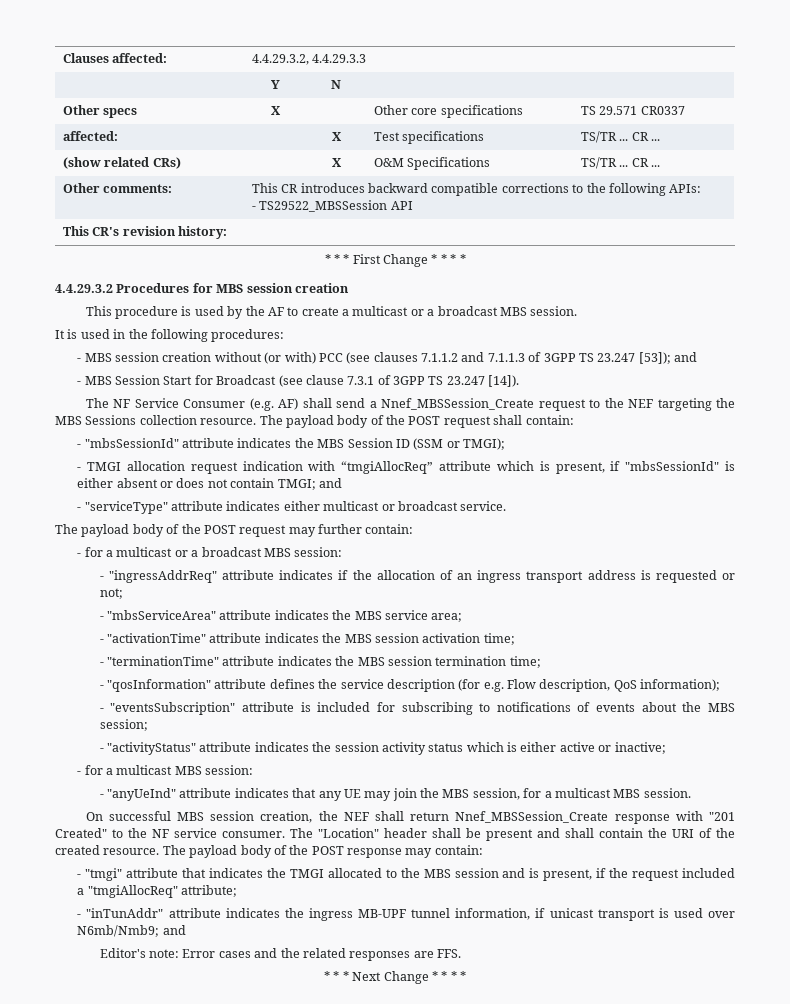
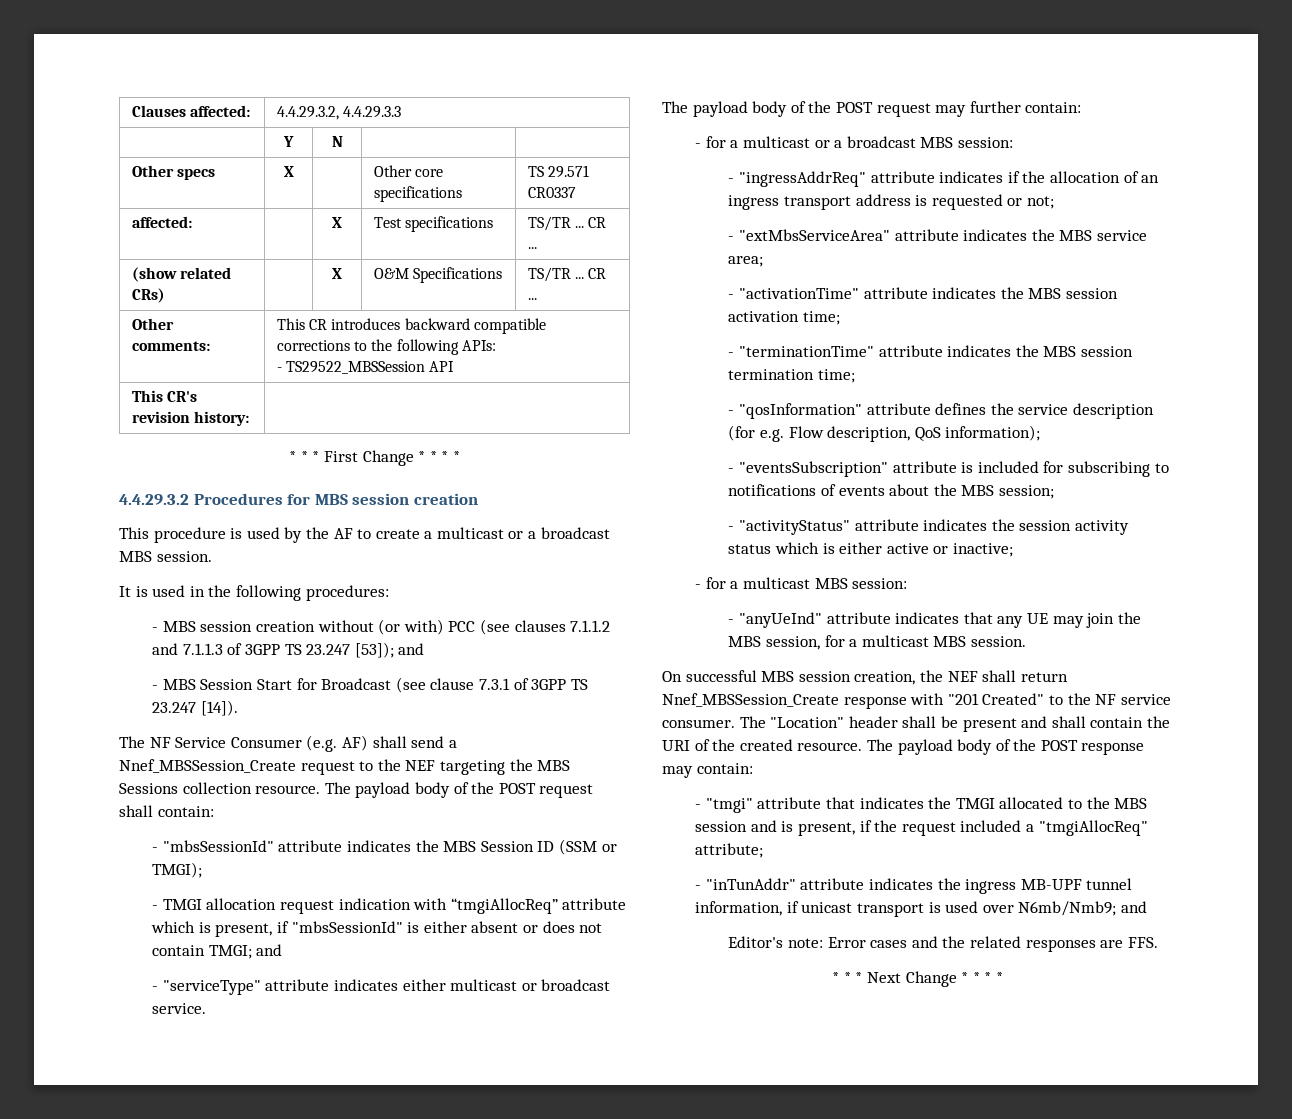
[107,610,217,620] "mbsServiceArea" -> [739,229,891,241] "extMbsServiceArea"

